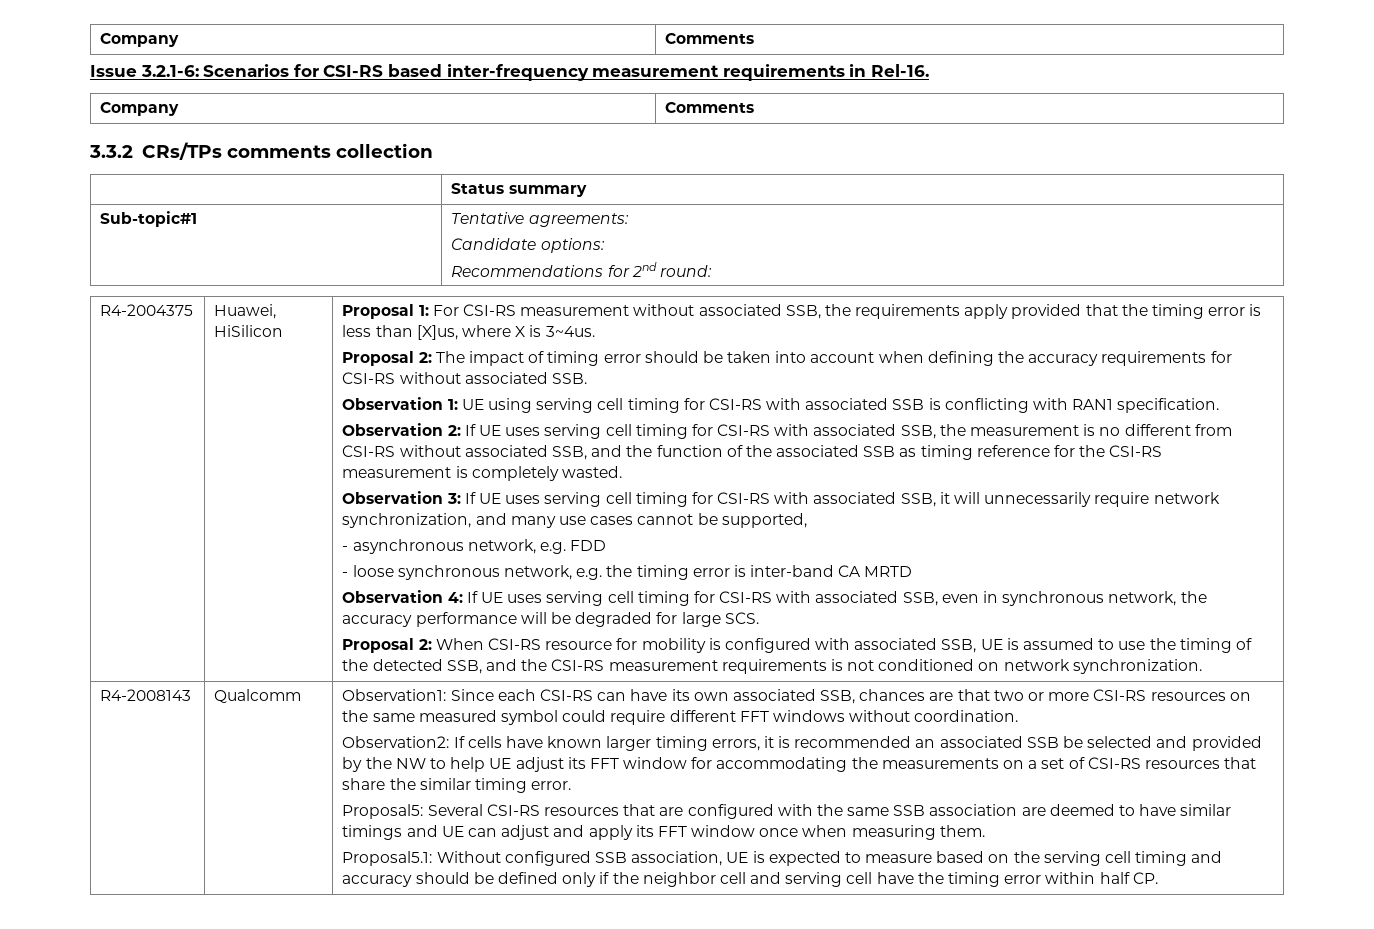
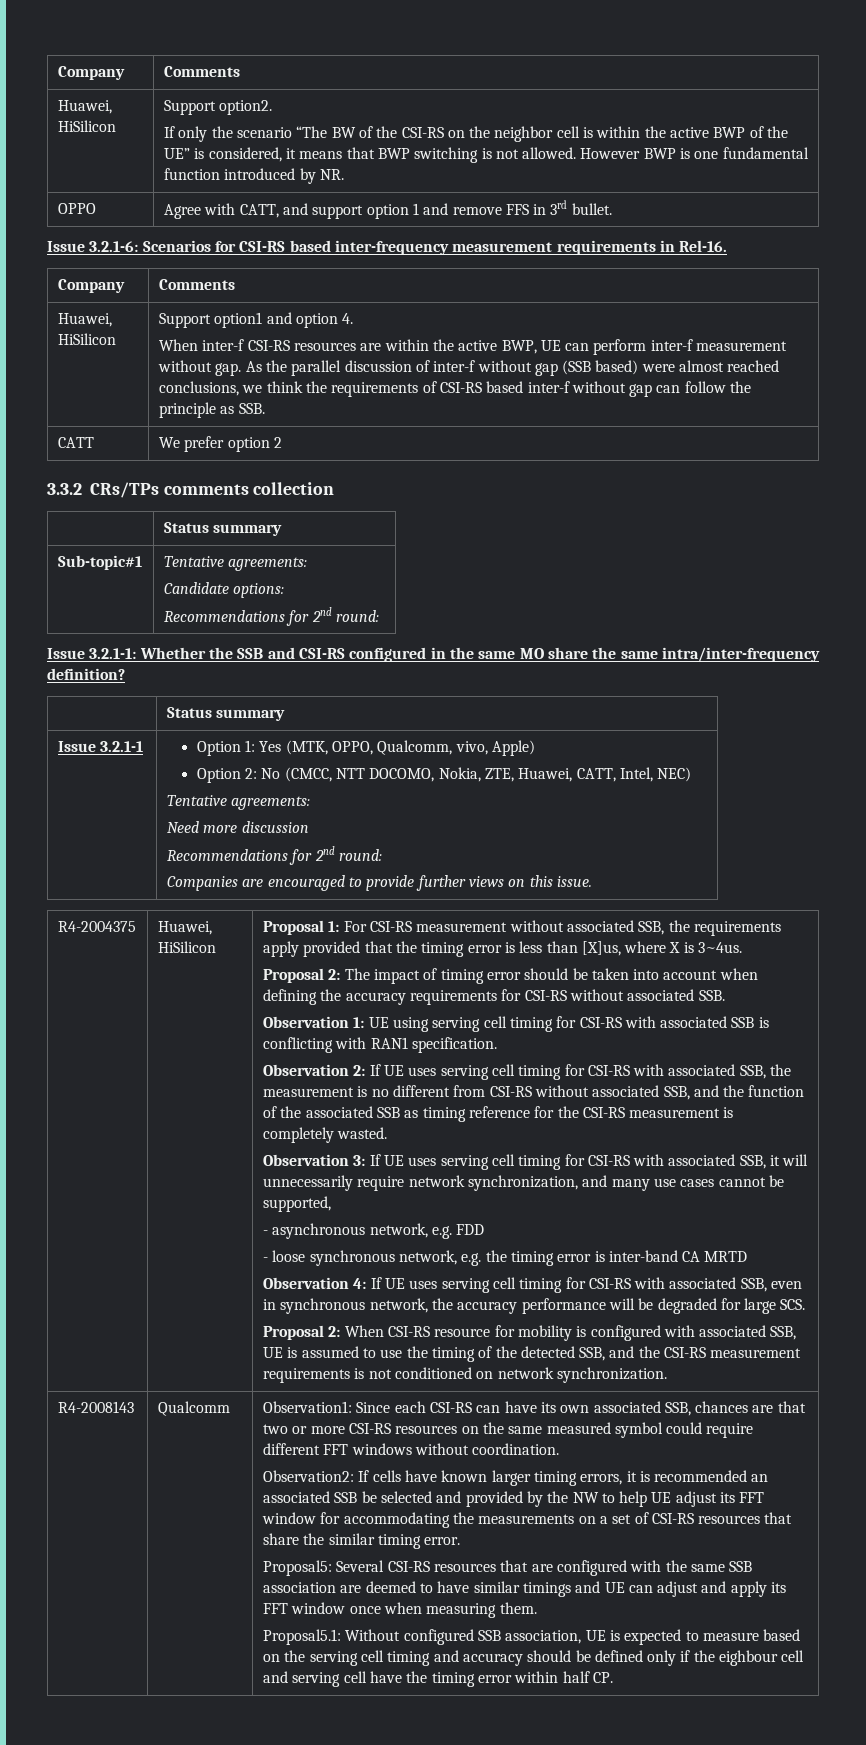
[100,33,180,47] [665,33,755,44] Company | Comments -> [57,66,125,80] [163,66,240,77] [57,100,112,114] [57,120,116,132] [163,100,273,115] [163,126,789,142] [163,147,809,163] [163,168,344,184] [57,203,96,214] [163,200,612,219] Company | Comments // Huawei, HiSilicon | Support option2. // If only the scenario “The BW of the CSI-RS on the neighbor cell is within the active BWP of the UE” is considered, it means that BWP switching is not allowed. However BWP is one fundamental function introduced by NR. // OPPO | Agree with CATT, and support option 1 and remove FFS in 3rd bullet.
(755, 107) none -> [57,313,112,327] [57,333,116,345] [158,312,354,328] [158,339,788,355] [157,360,780,376] [158,381,752,397] [158,402,265,418] [57,437,94,448] [158,436,282,452] // Huawei, HiSilicon | Support option1 and option 4. // When inter-f CSI-RS resources are within the active BWP, UE can perform inter-f measurement without gap. As the parallel discussion of inter-f without gap (SSB based) were almost reached conclusions, we think the requirements of CSI-RS based inter-f without gap can follow the principle as SSB. // CATT | We prefer option 2
(712, 271) none -> [47,647,821,662] [47,668,125,680] [166,707,286,721] [57,741,144,752] [196,740,535,756] [196,767,692,783] [166,795,311,810] [166,821,309,833] [166,846,382,865] [166,875,592,891] // Issue 3.2.1-1: Whether the SSB and CSI-RS configured in the same MO share the same intra/inter-frequency definition? // | Status summary // Issue 3.2.1-1 | Option 1: Yes (MTK, OPPO, Qualcomm, vivo, Apple) // Option 2: No (CMCC, NTT DOCOMO, Nokia, ZTE, Huawei, CATT, Intel, NEC) // Tentative agreements: // Need more discussion // Recommendations for 2nd round: // Companies are encouraged to provide further views on this issue.
[642,872,716,887] neighbor -> [719,1650,779,1666] eighbour

